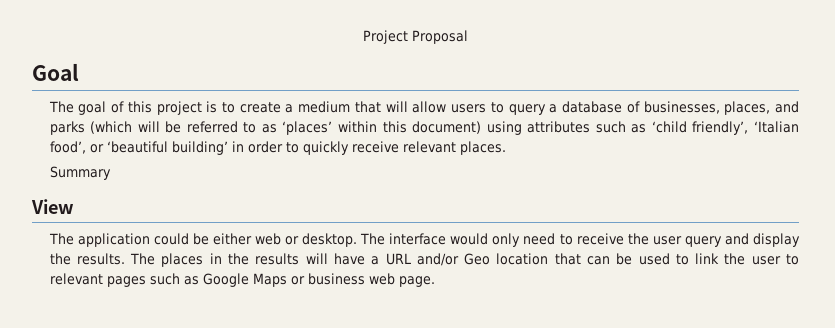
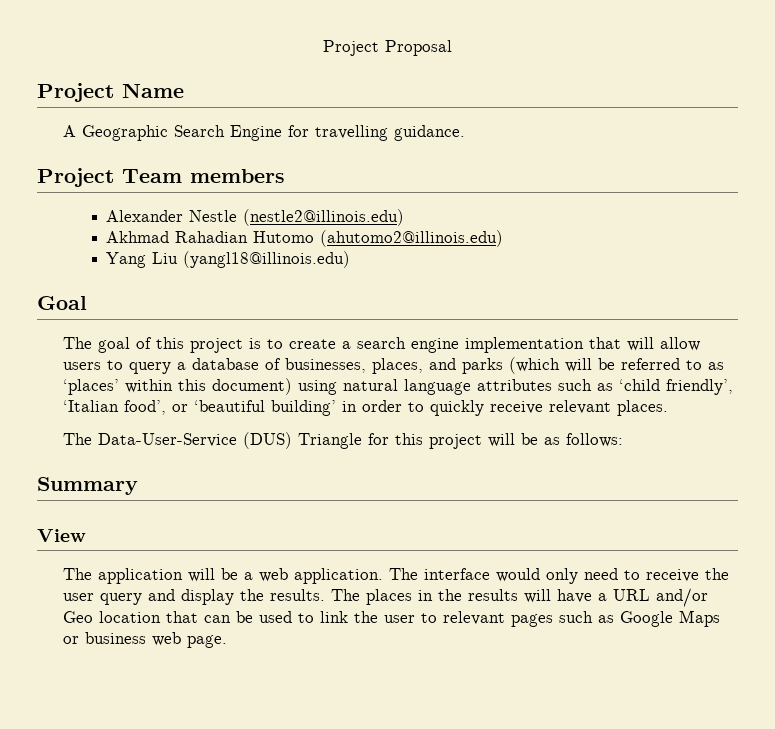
(468, 37) none -> [37,83,184,102] [62,125,465,141] [37,168,285,187] [106,209,405,226] [106,230,504,247] [106,251,351,268] // Project Name // A Geographic Search Engine for travelling guidance. // Project Team members // Alexander Nestle (nestle2@illinois.edu) // Akhmad Rahadian Hutomo (ahutomo2@illinois.edu) // Yang Liu (yangl18@illinois.edu)
[298,101,351,113] medium -> [356,337,584,353] search engine implementation
(522, 128) none -> [342,379,471,395] natural language
[49,166,111,180] [31,199,74,214] [48,233,358,247] Summary // View // The application could be either web or desktop. -> [62,432,623,449] [37,477,138,495] [37,529,86,542] [62,568,383,584] The Data-User-Service (DUS) Triangle for this project will be as follows: // Summary // View // The application will be a web application.

